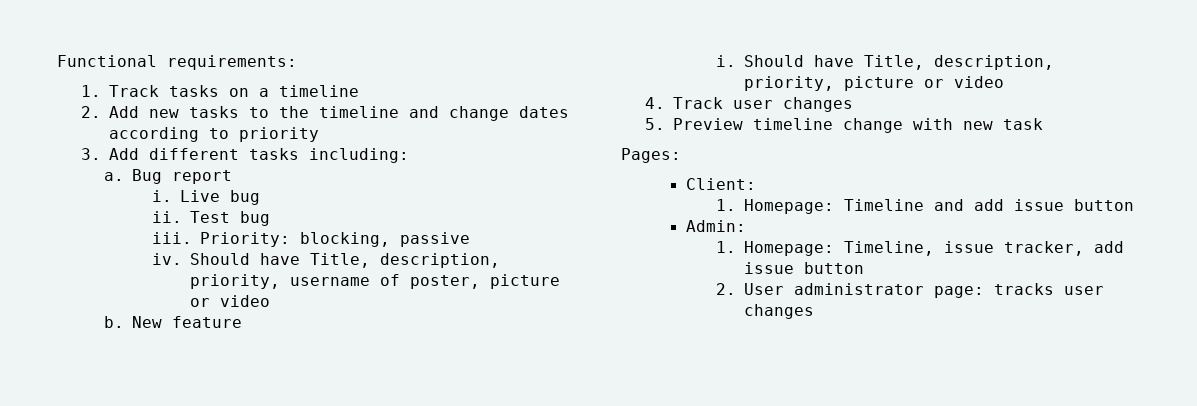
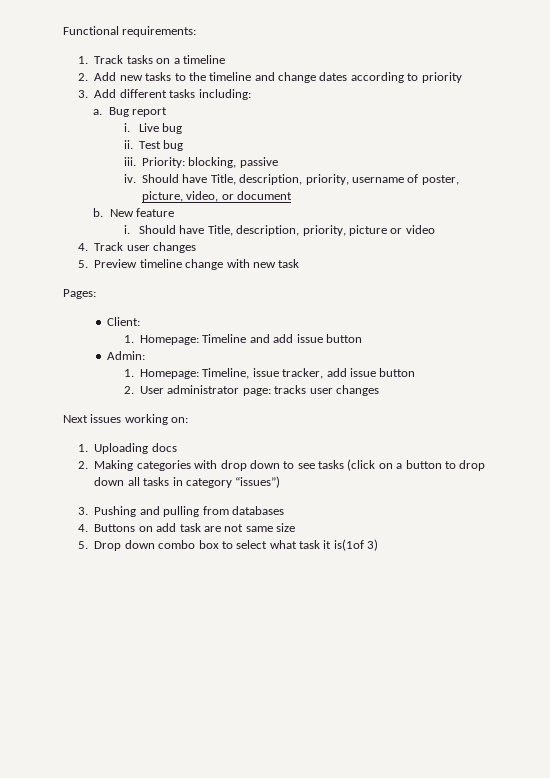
[489,274,560,289] [189,295,270,307] picture or video -> [142,191,293,202] picture, video, or document
(814, 311) none -> [63,414,189,425] [78,443,177,454] [78,459,486,471] [94,476,281,488] [78,506,284,517] [78,523,296,532] [78,539,379,551] // Next issues working on: // 1. Uploading docs // 2. Making categories with drop down to see tasks (click on a button to drop down all tasks in category “issues”) // 3. Pushing and pulling from databases // 4. Buttons on add task are not same size // 5. Drop down combo box to select what task it is(1of 3)

